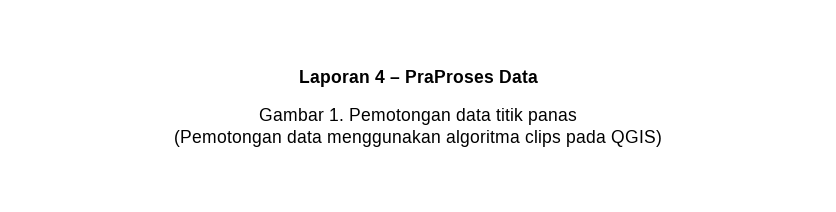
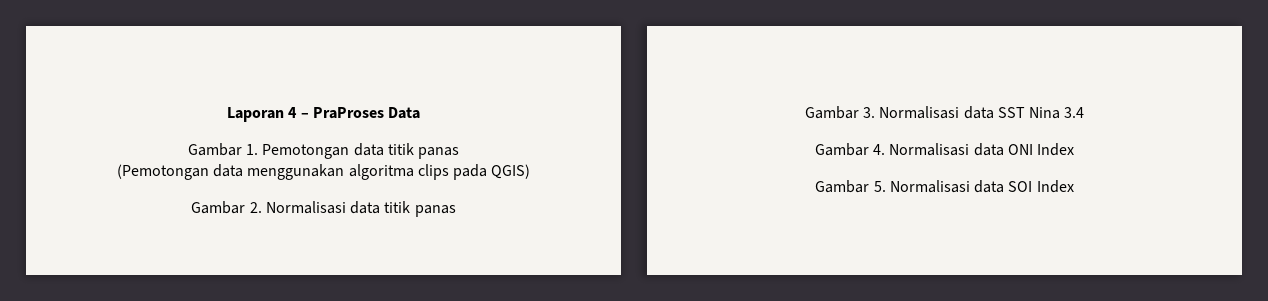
(662, 138) none -> [191,201,456,217] [804,106,1085,119] [814,143,1075,156] [815,180,1074,193] // Gambar 2. Normalisasi data titik panas // Gambar 3. Normalisasi data SST Nina 3.4 // Gambar 4. Normalisasi data ONI Index // Gambar 5. Normalisasi data SOI Index

